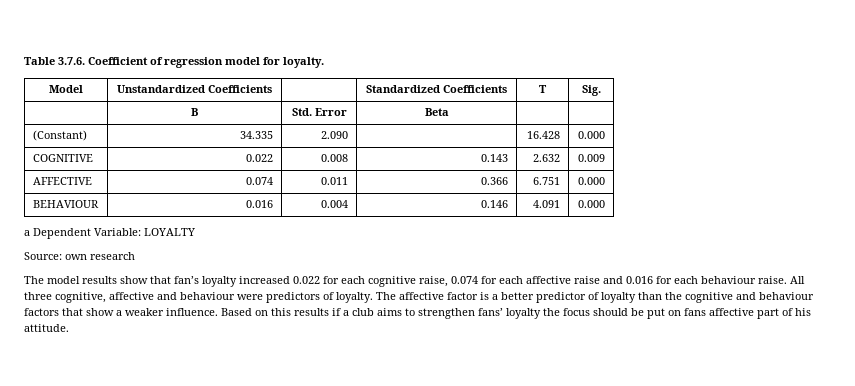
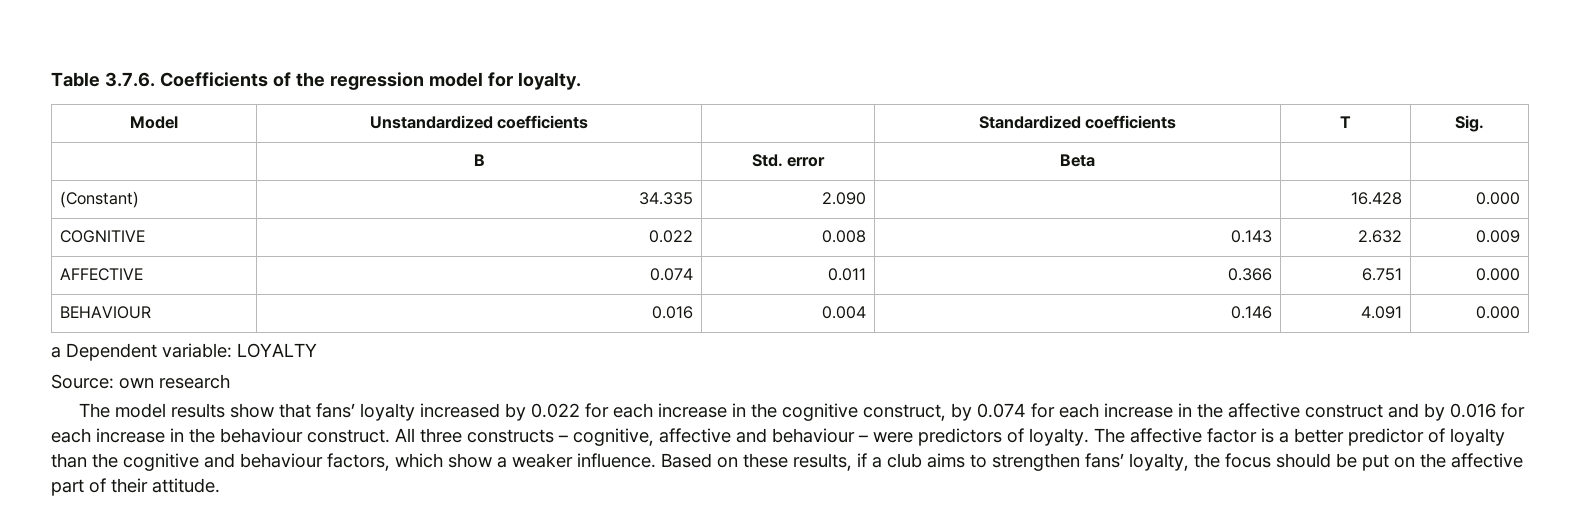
[88,57,163,65] Coefficient of -> [160,72,325,87] Coefficients of the
[208,85,272,93] Coefficients -> [497,115,589,129] coefficients
[443,85,507,93] Coefficients -> [1085,115,1177,129] coefficients
[314,108,347,116] Error -> [787,157,826,167] error
[94,228,141,236] Variable: -> [162,343,232,358] variable:
[174,276,199,284] fan’s -> [316,403,356,418] fans’
(290, 280) none -> [505,403,527,421] by
[368,276,805,287] [24,292,52,300] cognitive raise, 0.074 for each affective raise and 0.016 for each behaviour raise. All three -> [658,403,1526,421] [51,428,568,443] increase in the cognitive construct, by 0.074 for each increase in the affective construct and by 0.016 for each increase in the behaviour construct. All three constructs –
(235, 296) none -> [858,435,868,442] –
[24,308,83,316] factors that -> [327,453,443,471] factors, which
[271,308,329,316] this results -> [743,453,852,471] these results,
[506,308,541,319] loyalty -> [1129,453,1189,471] loyalty,
[684,308,706,316] fans -> [1420,453,1446,468] the
[795,308,811,316] his -> [111,478,148,493] their

